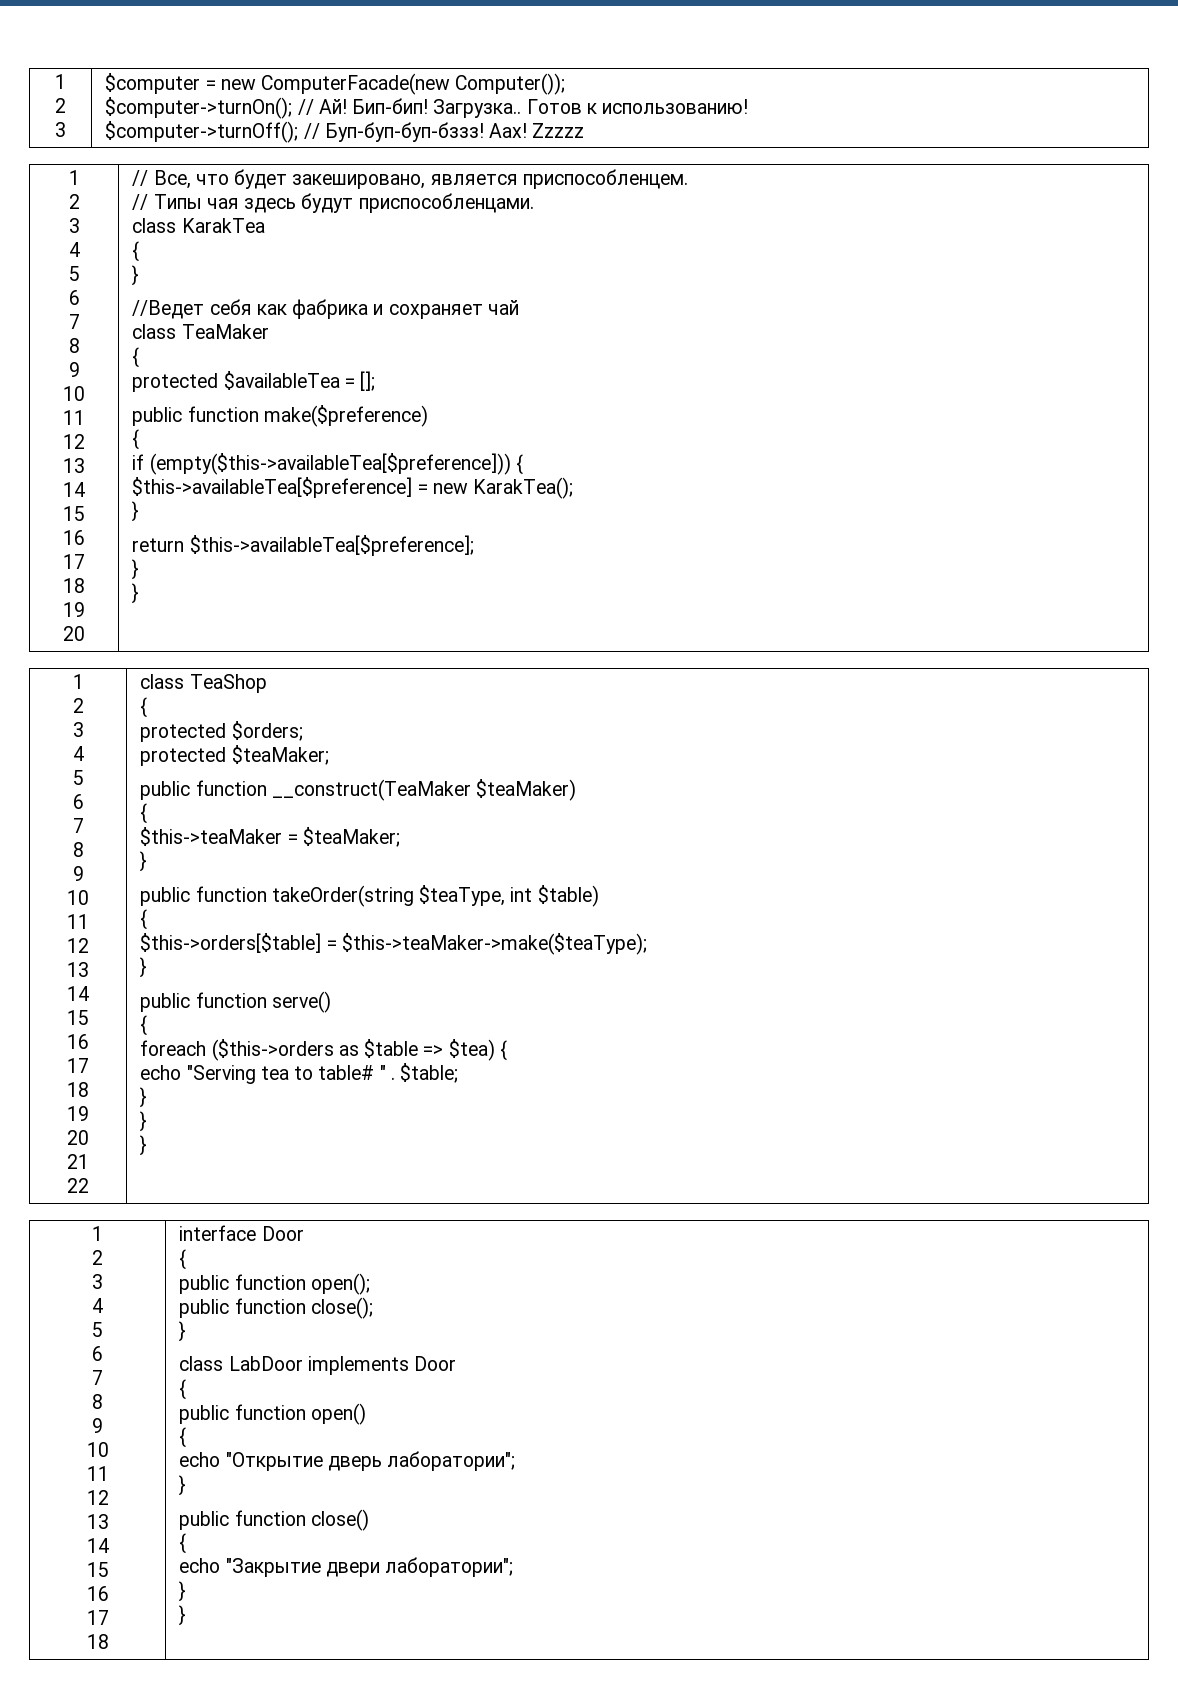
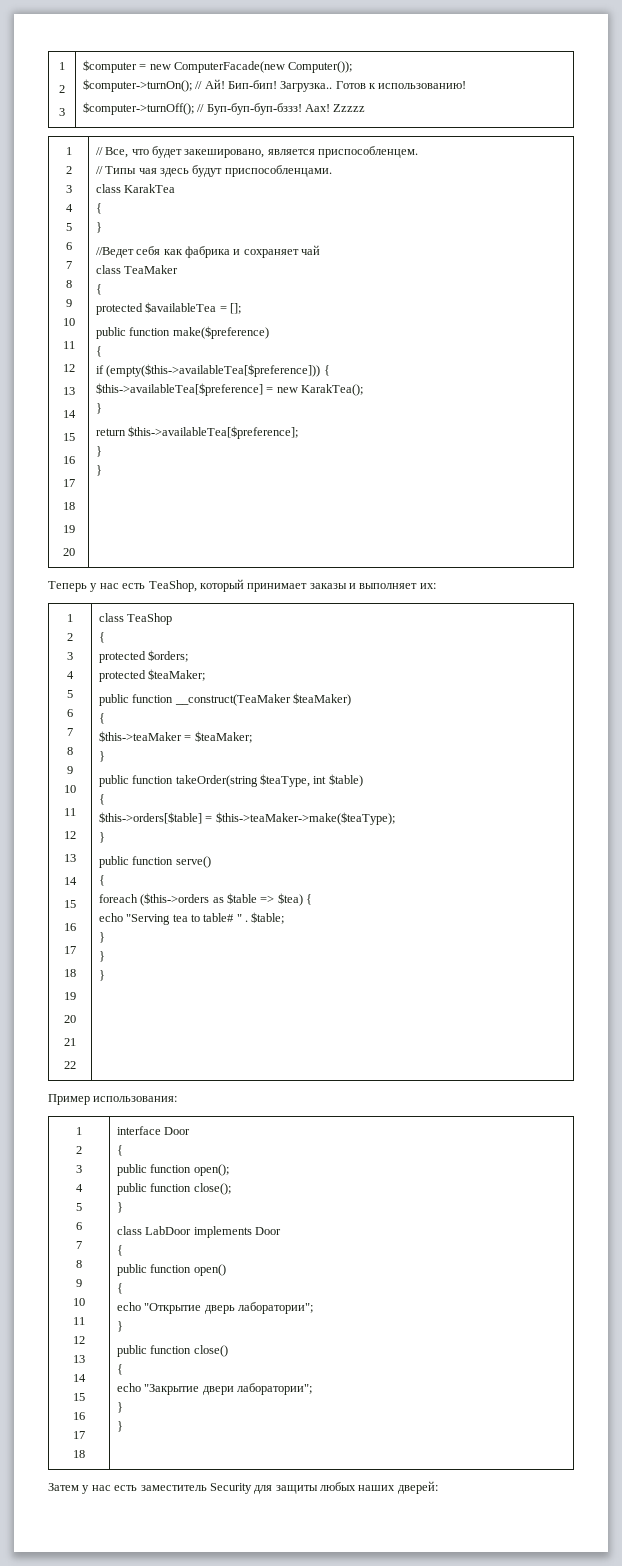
(140, 593) none -> [48,579,436,592] // Теперь у нас есть TeaShop, который принимает заказы и выполняет их:
(148, 1145) none -> [48,1094,178,1105] // Пример использования:
(187, 1615) none -> [48,1481,438,1494] // Затем у нас есть заместитель Security для защиты любых наших дверей:

